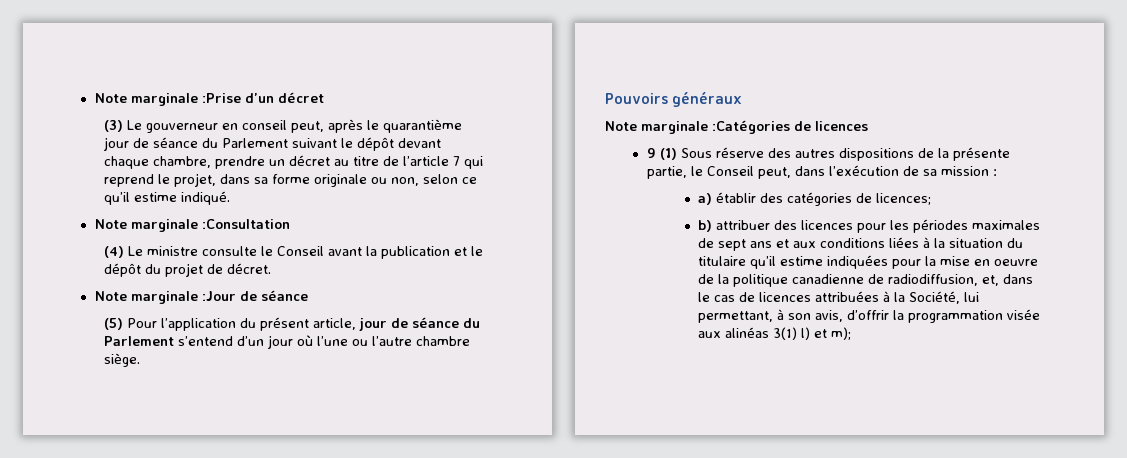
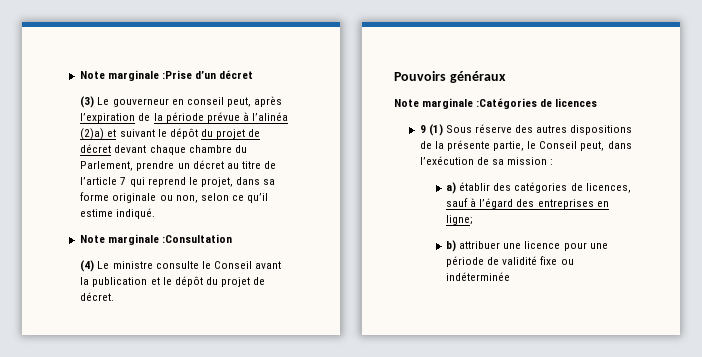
[367,119,463,133] [104,137,442,151] [104,156,212,169] le quarantième jour de séance du Parlement suivant le dépôt devant chaque chambre, -> [80,112,288,123] [80,128,261,140] [80,144,247,155] [80,161,134,171] l’expiration de la période prévue à l’alinéa (2)a) et suivant le dépôt du projet de décret devant chaque chambre du Parlement,
[94,290,308,304] [104,317,481,331] [104,335,471,349] [104,353,141,367] // Note marginale :Jour de séance // (5) Pour l’application du présent article, jour de séance du Parlement s’entend d’un jour où l’une ou l’autre chambre siège. -> (115, 296) none
[875,193,931,205] [697,219,1040,233] [697,237,1023,251] [697,255,1038,269] [697,274,1033,287] [697,291,979,304] [697,309,1040,323] [697,327,851,340] licences; // b) attribuer des licences pour les périodes maximales de sept ans et aux conditions liées à la situation du titulaire qu’il estime indiquées pour la mise en oeuvre de la politique canadienne de radiodiffusion, et, dans le cas de licences attribuées à la Société, lui permettant, à son avis, d’offrir la programmation visée aux alinéas 3(1) l) et m); -> [585,183,631,193] [446,198,609,209] [446,215,474,225] [446,240,608,252] [446,256,574,267] [446,272,511,281] licences, sauf à l’égard des entreprises en ligne; // b) attribuer une licence pour une période de validité fixe ou indéterminée

